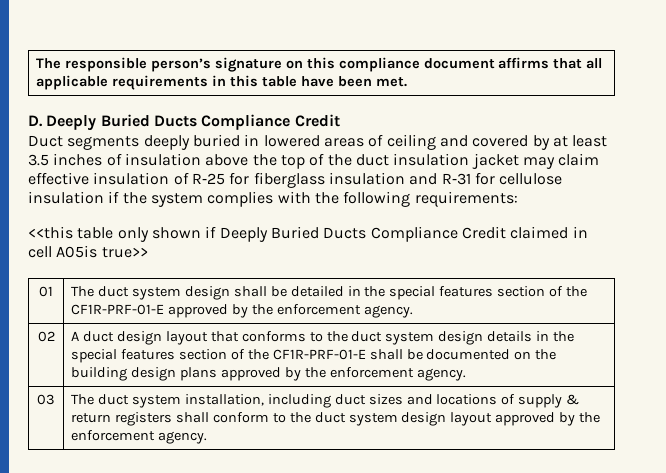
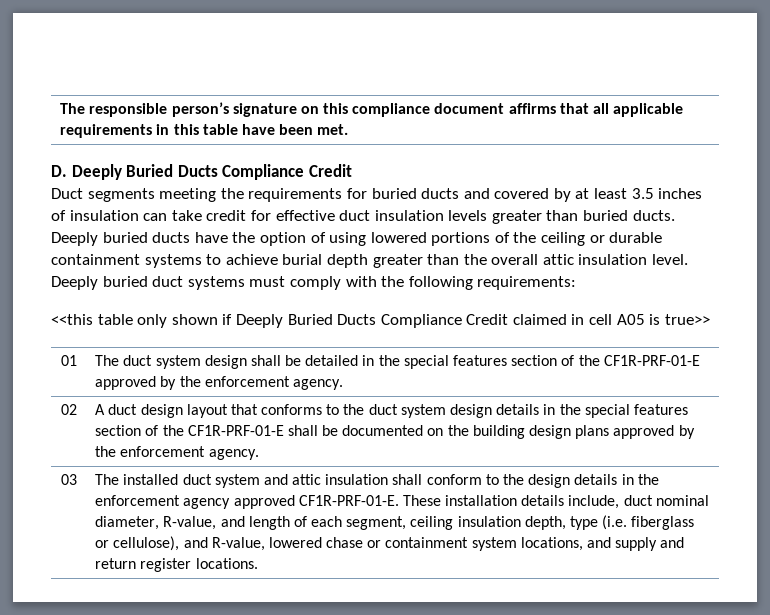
[143,134,436,150] deeply buried in lowered areas of ceiling -> [159,188,460,202] meeting the requirements for buried ducts
[205,153,600,169] [28,172,563,188] [28,191,274,207] above the top of the duct insulation jacket may claim effective insulation of R‐25 for fiberglass insulation and R‐31 for cellulose insulation if the system complies -> [143,210,675,224] [51,232,663,246] [51,254,689,268] [51,276,341,290] can take credit for effective duct insulation levels greater than buried ducts. Deeply buried ducts have the option of using lowered portions of the ceiling or durable containment systems to achieve burial depth greater than the overall attic insulation level. Deeply buried duct systems must comply
[56,245,98,258] A05is -> [616,314,661,325] A05 is
[98,394,580,408] [71,412,601,426] [71,430,208,444] duct system installation, including duct sizes and locations of supply & return registers shall conform to the duct system design layout approved by the enforcement agency. -> [123,474,659,488] [95,495,709,509] [95,515,695,530] [95,536,685,551] [95,558,258,572] installed duct system and attic insulation shall conform to the design details in the enforcement agency approved CF1R-PRF-01-E. These installation details include, duct nominal diameter, R-value, and length of each segment, ceiling insulation depth, type (i.e. fiberglass or cellulose), and R-value, lowered chase or containment system locations, and supply and return register locations.

